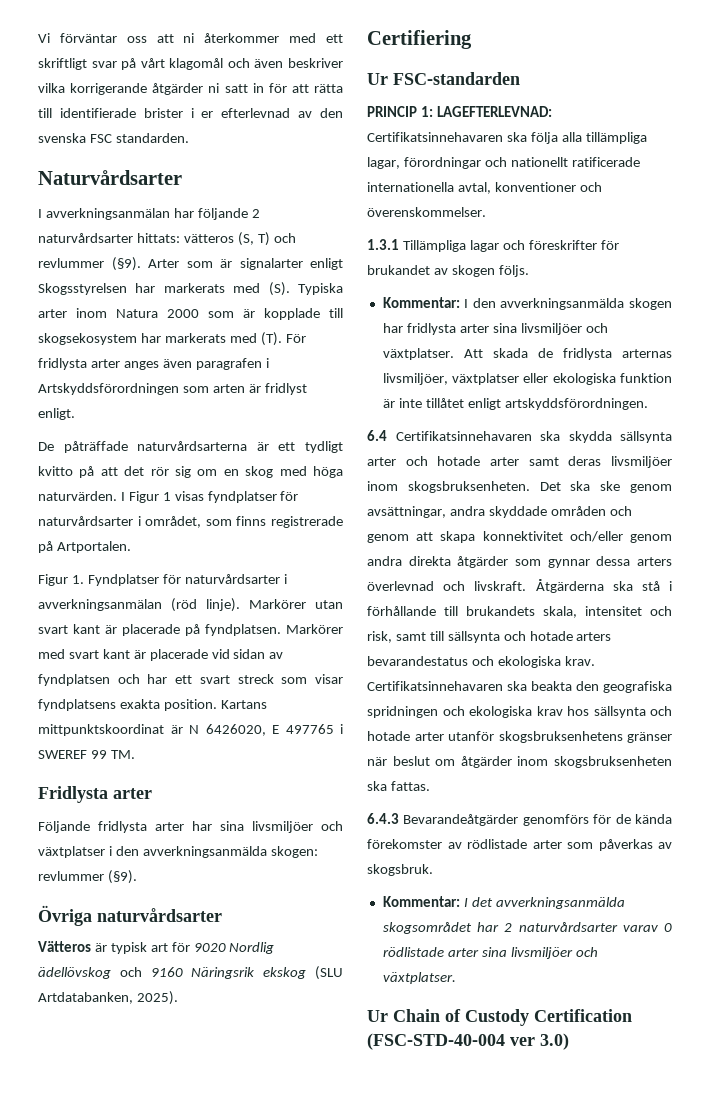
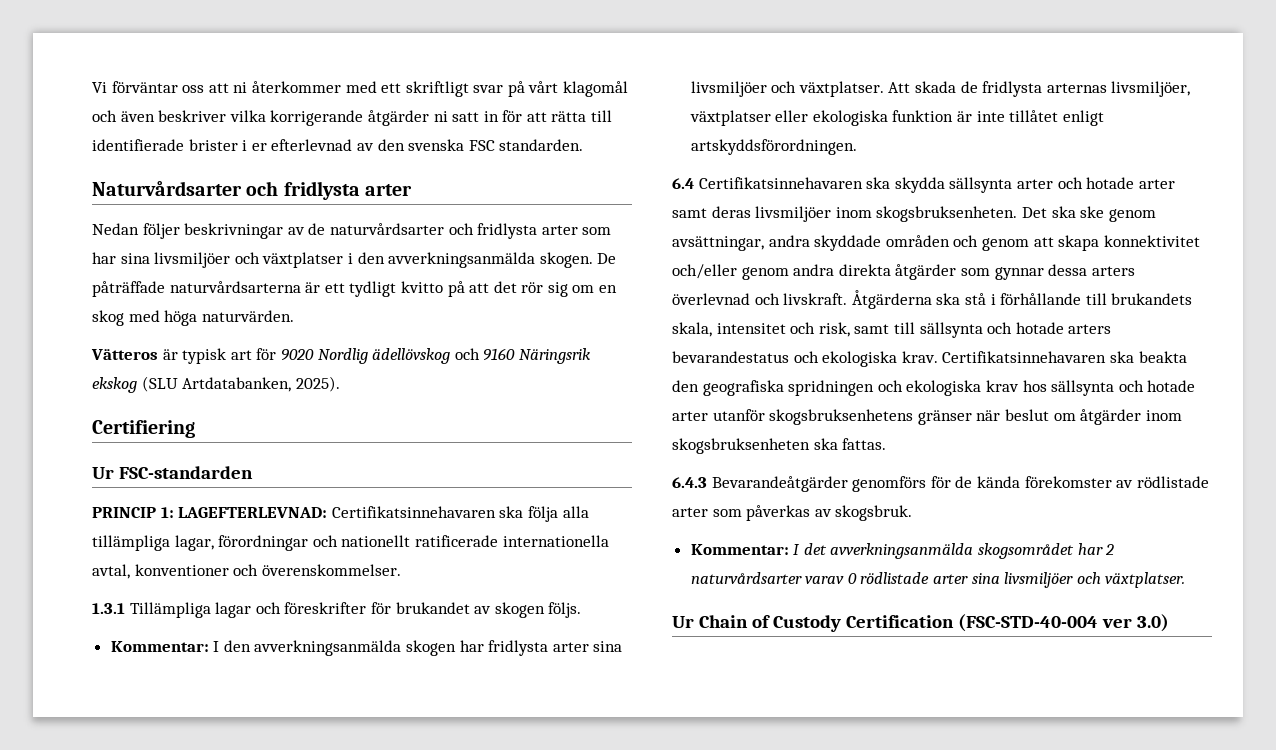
[38,208,260,220] [38,232,296,246] [38,257,343,271] [38,282,343,296] [38,308,343,320] [38,332,306,346] [38,358,269,370] [38,383,307,395] [38,408,75,420] // I avverkningsanmälan har följande 2 naturvårdsarter hittats: vätteros (S, T) och revlummer (§9). Arter som är signalarter enligt Skogsstyrelsen har markerats med (S). Typiska arter inom Natura 2000 som är kopplade till skogsekosystem har markerats med (T). För fridlysta arter anges även paragrafen i Artskyddsförordningen som arten är fridlyst enligt. // -> [246,181,412,200] [92,223,612,239] [92,252,593,268] och fridlysta arter // Nedan följer beskrivningar av de naturvårdsarter och fridlysta arter som har sina livsmiljöer och växtplatser i den avverkningsanmälda skogen.
[120,491,299,503] [38,516,343,528] [38,541,131,553] [38,574,287,586] [38,598,343,612] [38,624,343,636] [38,649,284,661] [38,674,344,686] [38,699,267,711] [38,724,343,736] [38,750,135,759] [38,786,152,803] [38,821,343,833] [38,846,318,858] [38,870,137,884] [38,905,222,926] I Figur 1 visas fyndplatser för naturvårdsarter i området, som finns registrerade på Artportalen. // Figur 1. Fyndplatser för naturvårdsarter i avverkningsanmälan (röd linje). Markörer utan svart kant är placerade på fyndplatsen. Markörer med svart kant är placerade vid sidan av fyndplatsen och har ett svart streck som visar fyndplatsens exakta position. Kartans mittpunktskoordinat är N 6426020, E 497765 i SWEREF 99 TM. // Fridlysta arter // Följande fridlysta arter har sina livsmiljöer och växtplatser i den avverkningsanmälda skogen: revlummer (§9). // Övriga naturvårdsarter -> (294, 316) none

